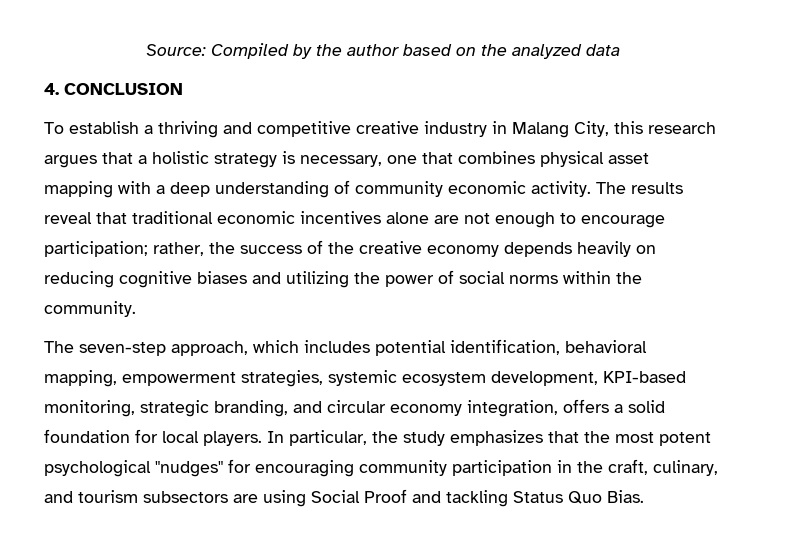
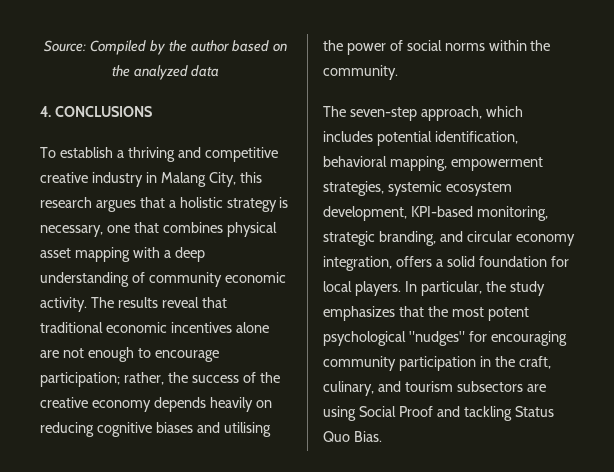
[64,83,183,95] CONCLUSION -> [54,106,152,117] CONCLUSIONS
[286,271,349,288] utilizing -> [223,422,271,437] utilising

